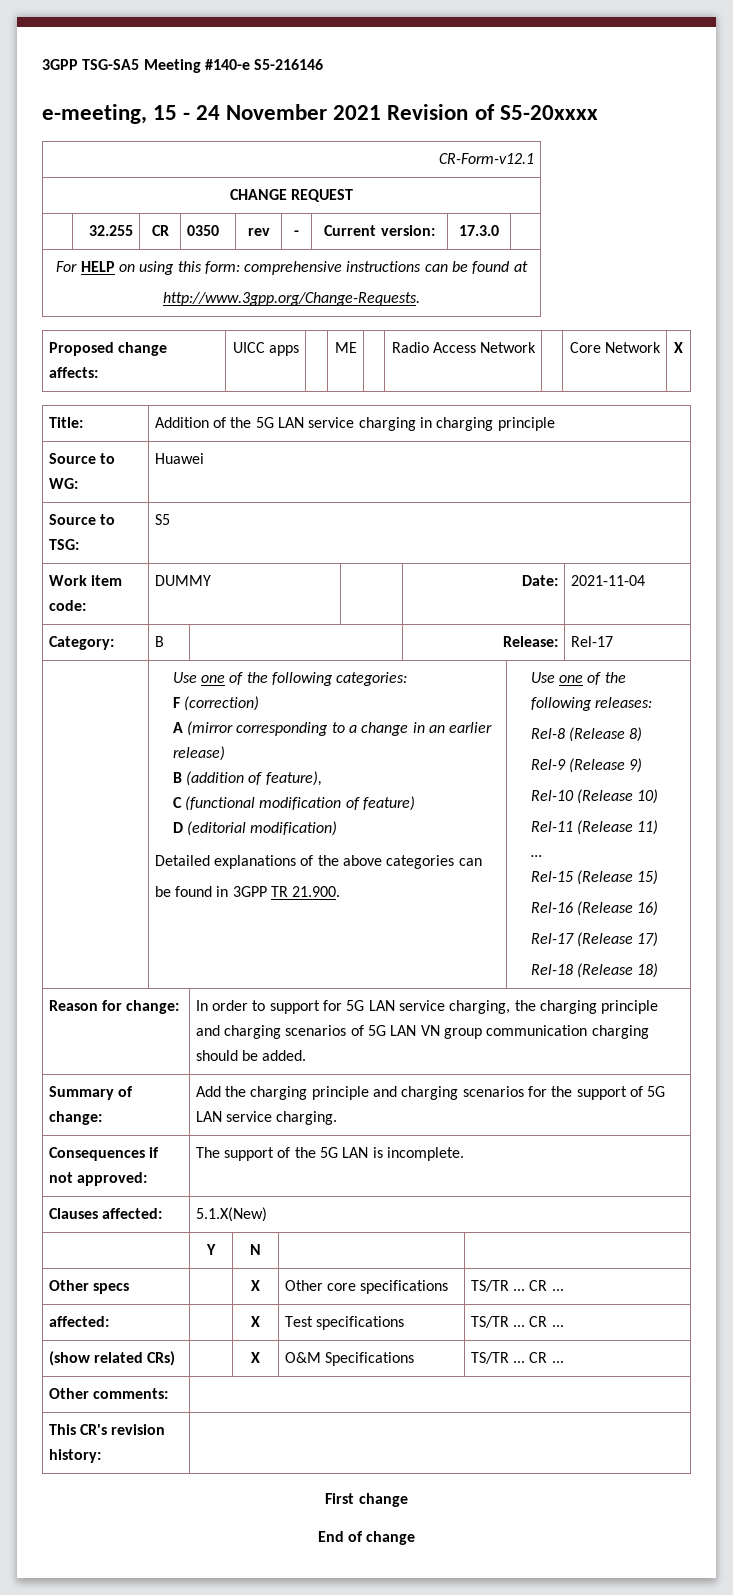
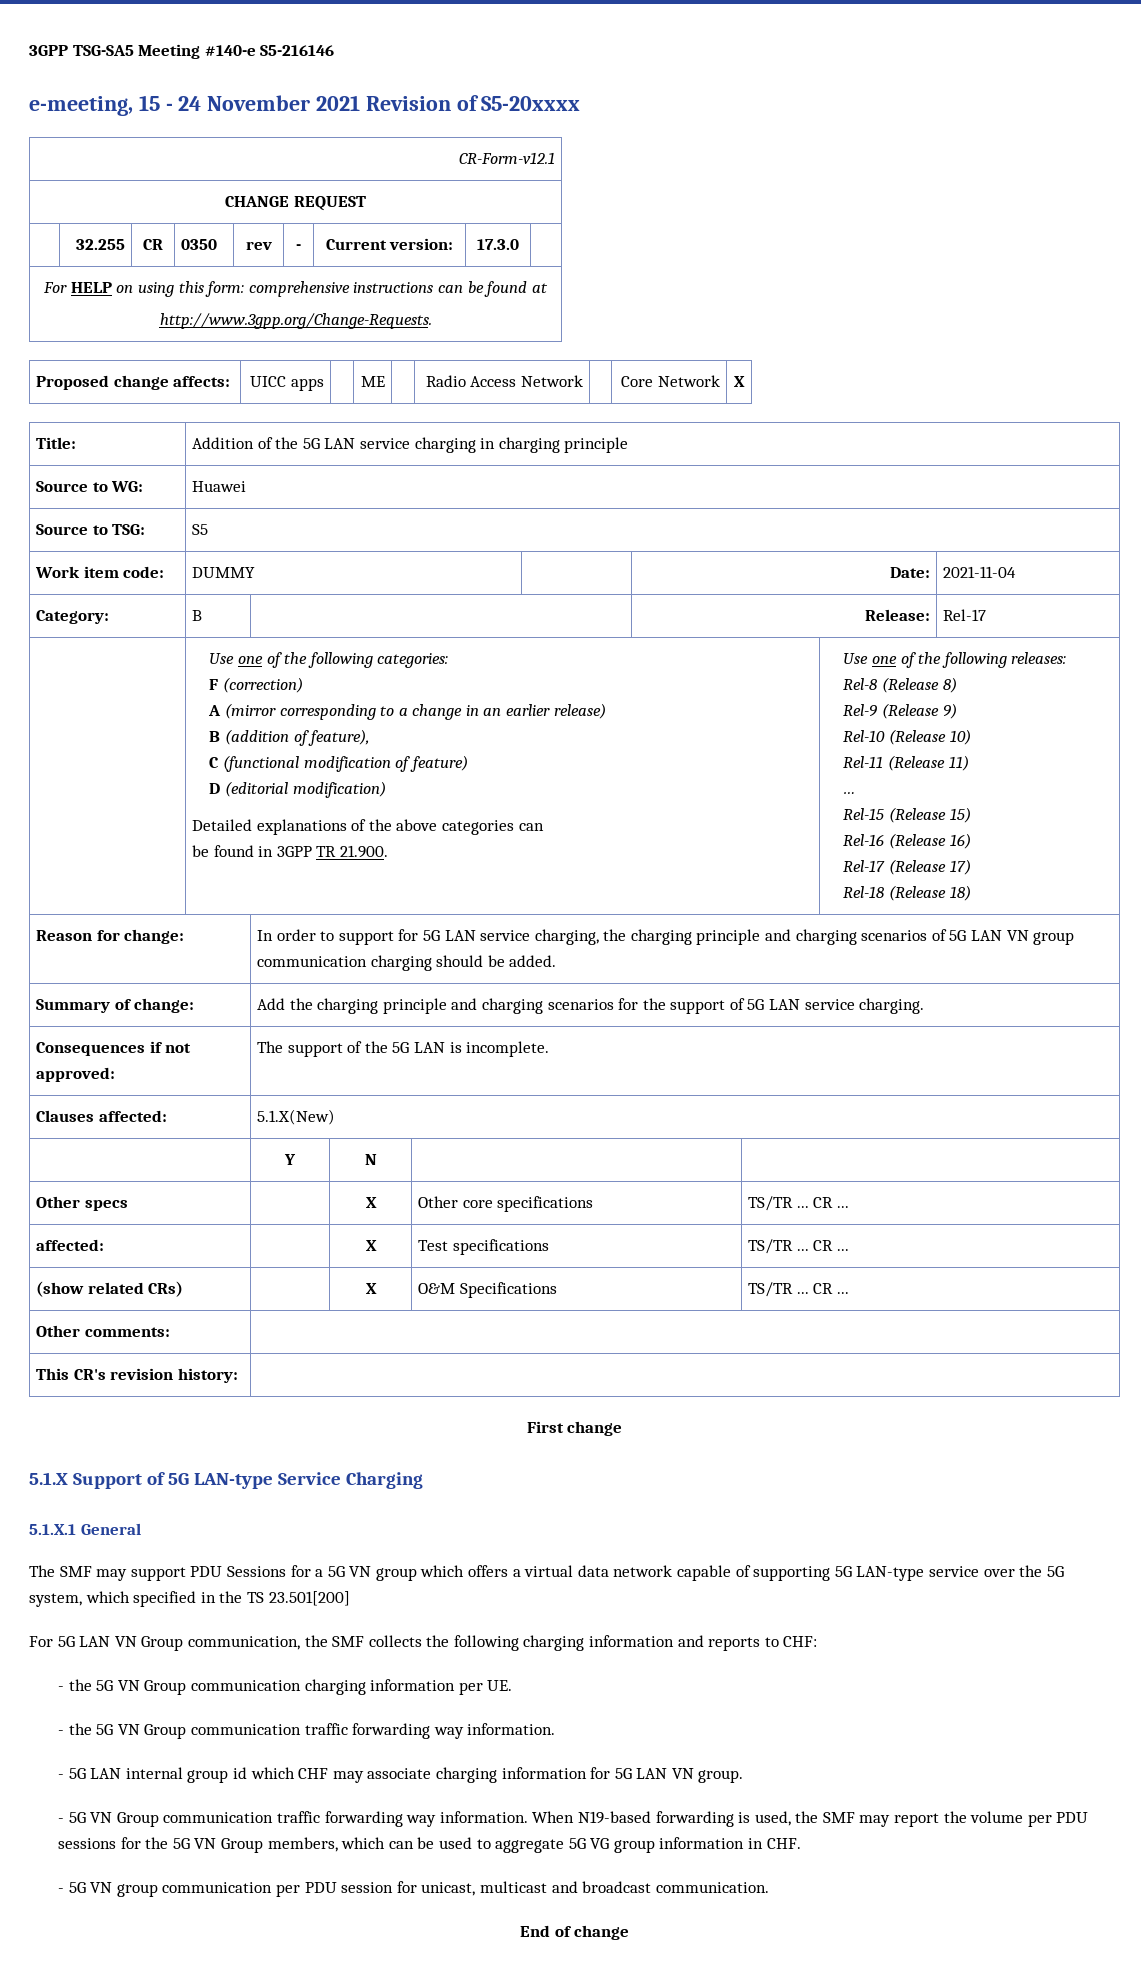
(408, 1500) none -> [29,1472,423,1489] [29,1523,141,1535] [29,1565,1064,1581] [29,1591,350,1607] [29,1635,818,1651] [58,1679,513,1695] [58,1723,556,1739] [58,1767,744,1783] [58,1811,1089,1827] [58,1837,801,1853] [58,1881,769,1897] // 5.1.X Support of 5G LAN-type Service Charging // 5.1.X.1 General // The SMF may support PDU Sessions for a 5G VN group which offers a virtual data network capable of supporting 5G LAN-type service over the 5G system, which specified in the TS 23.501[200] // For 5G LAN VN Group communication, the SMF collects the following charging information and reports to CHF: // - the 5G VN Group communication charging information per UE. // - the 5G VN Group communication traffic forwarding way information. // - 5G LAN internal group id which CHF may associate charging information for 5G LAN VN group. // - 5G VN Group communication traffic forwarding way information. When N19-based forwarding is used, the SMF may report the volume per PDU sessions for the 5G VN Group members, which can be used to aggregate 5G VG group information in CHF. // - 5G VN group communication per PDU session for unicast, multicast and broadcast communication.

